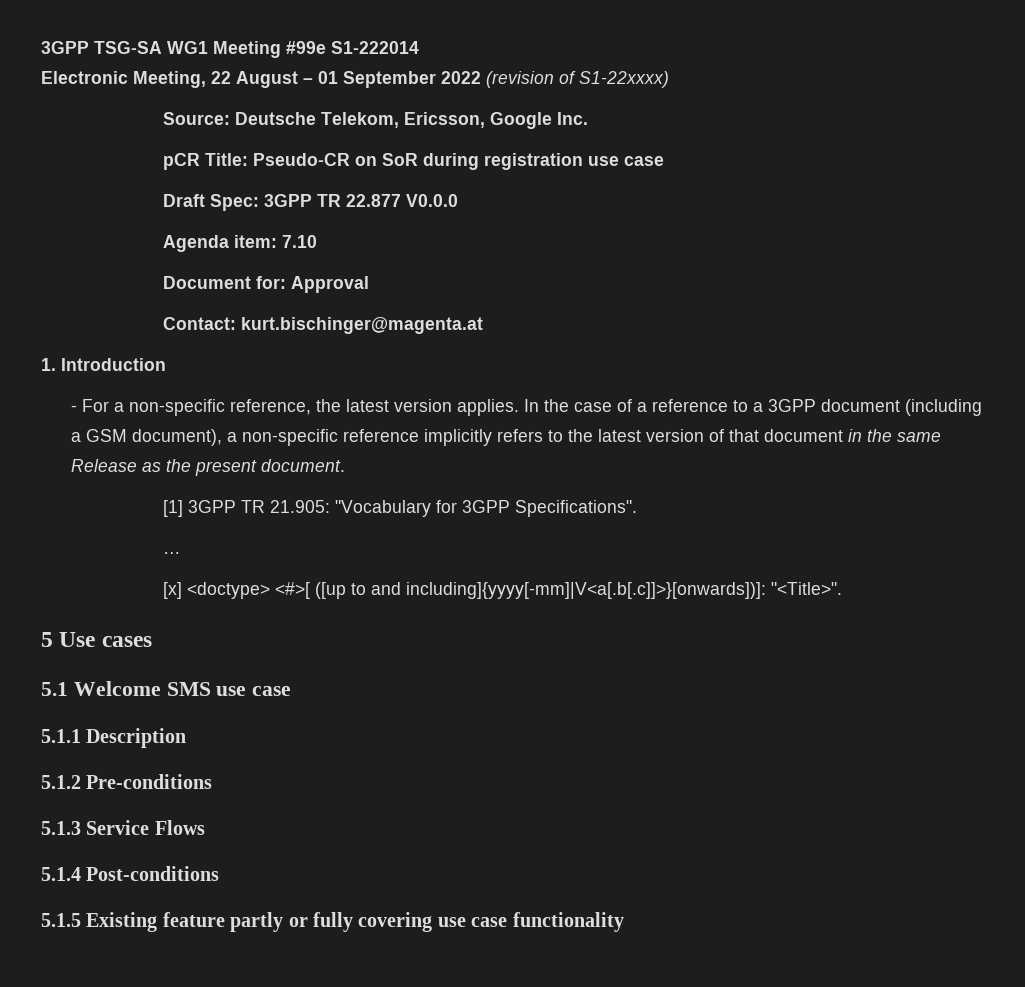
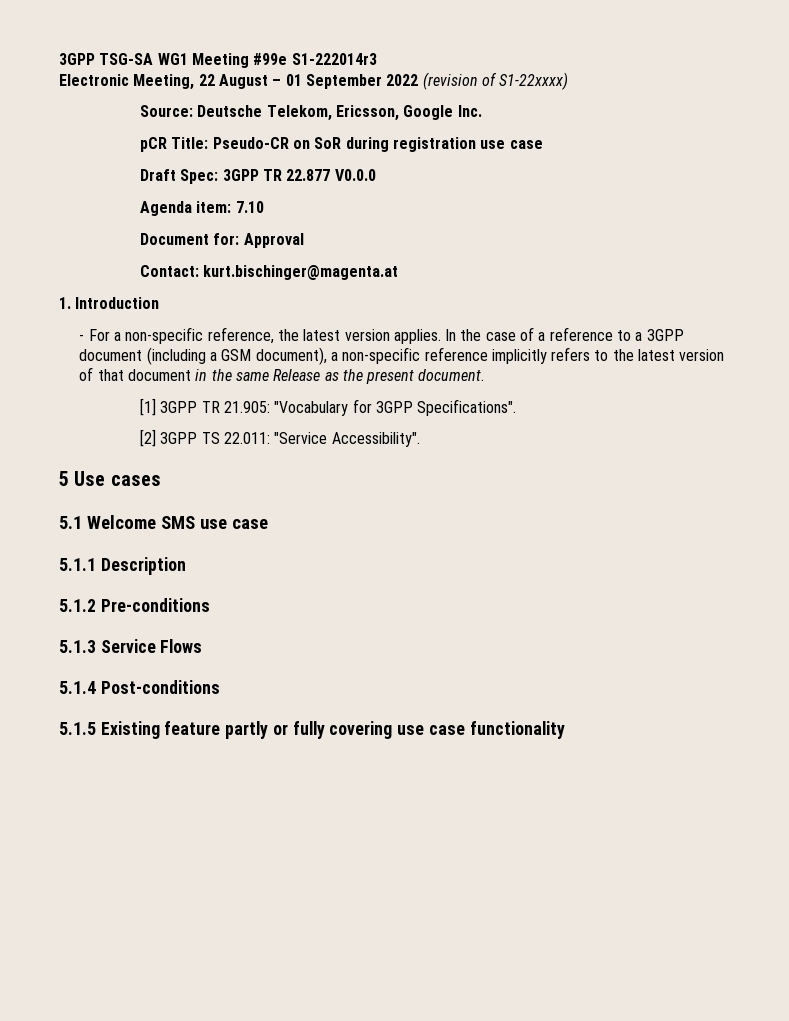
[331,41,419,54] S1-222014 -> [291,53,377,65] S1-222014r3
[162,552,181,554] [162,582,842,599] … // [x] <doctype> <#>[ ([up to and including]{yyyy[-mm]|V<a[.b[.c]]>}[onwards])]: "<Title>". -> [140,429,420,447] [2] 3GPP TS 22.011: "Service Accessibility".

